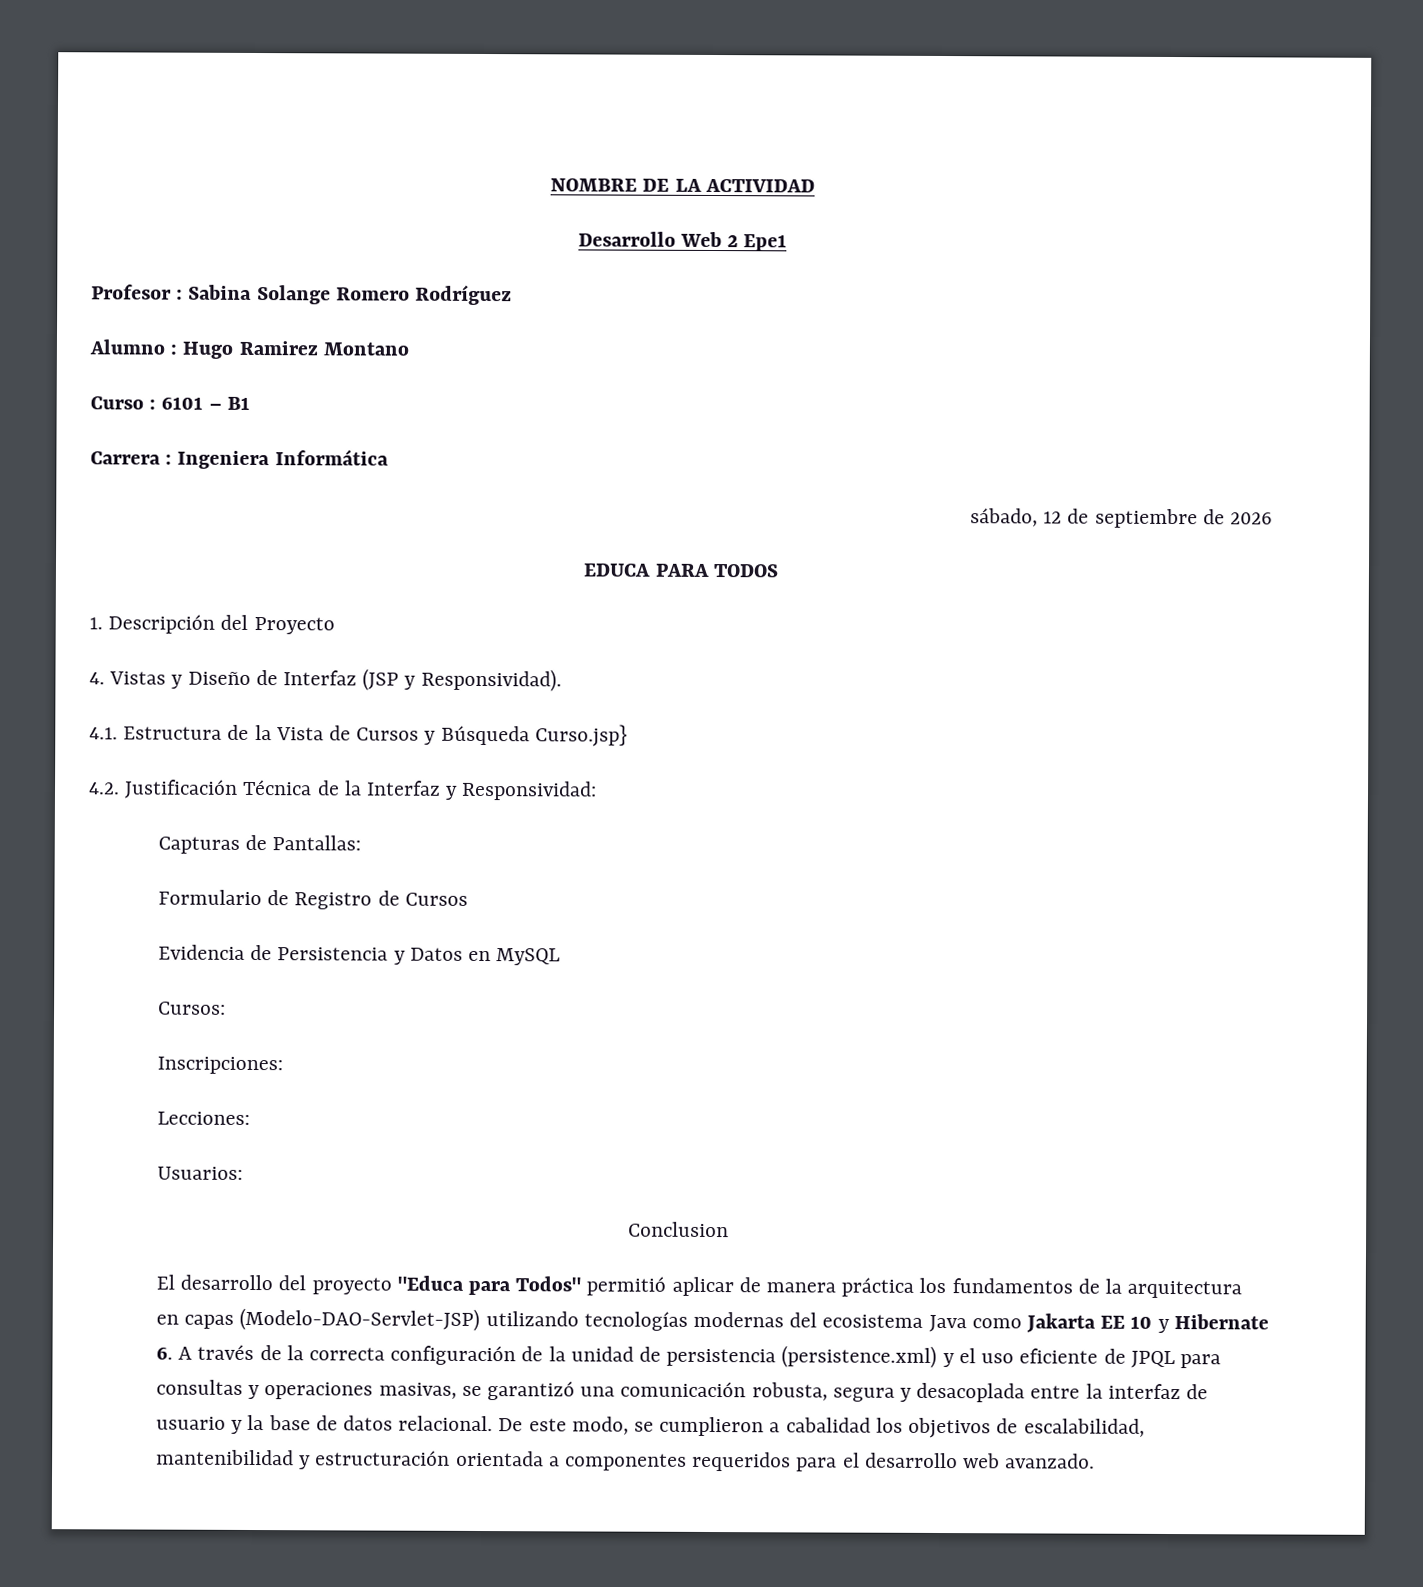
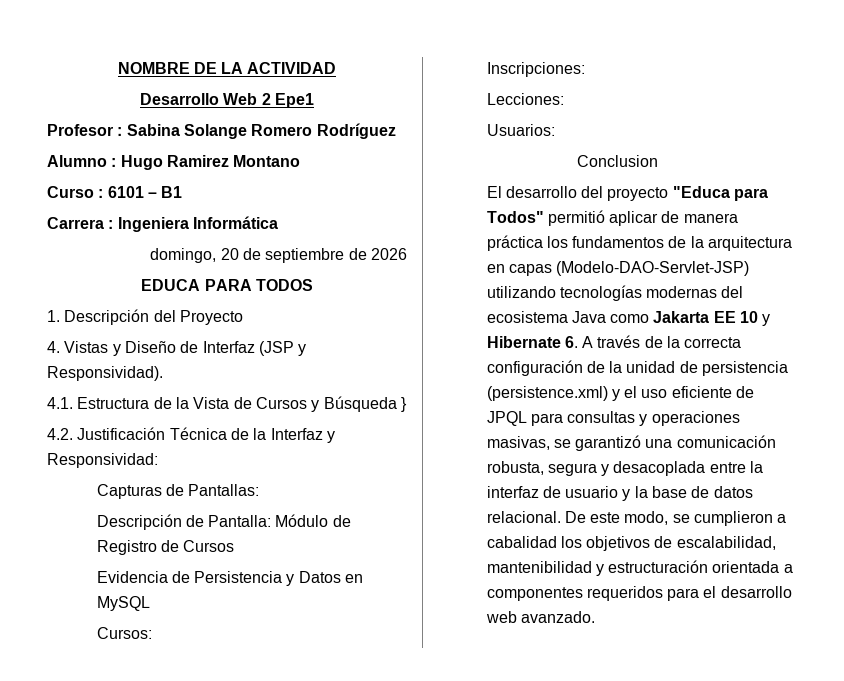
[969,508,1063,527] sábado, 12 -> [150,248,239,263] domingo, 20
[534,724,628,747] Curso.jsp} -> [400,397,407,412] }
[157,889,262,906] Formulario -> [96,514,329,530] Descripción de Pantalla: Módulo

